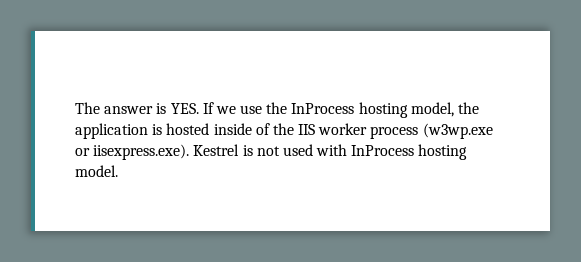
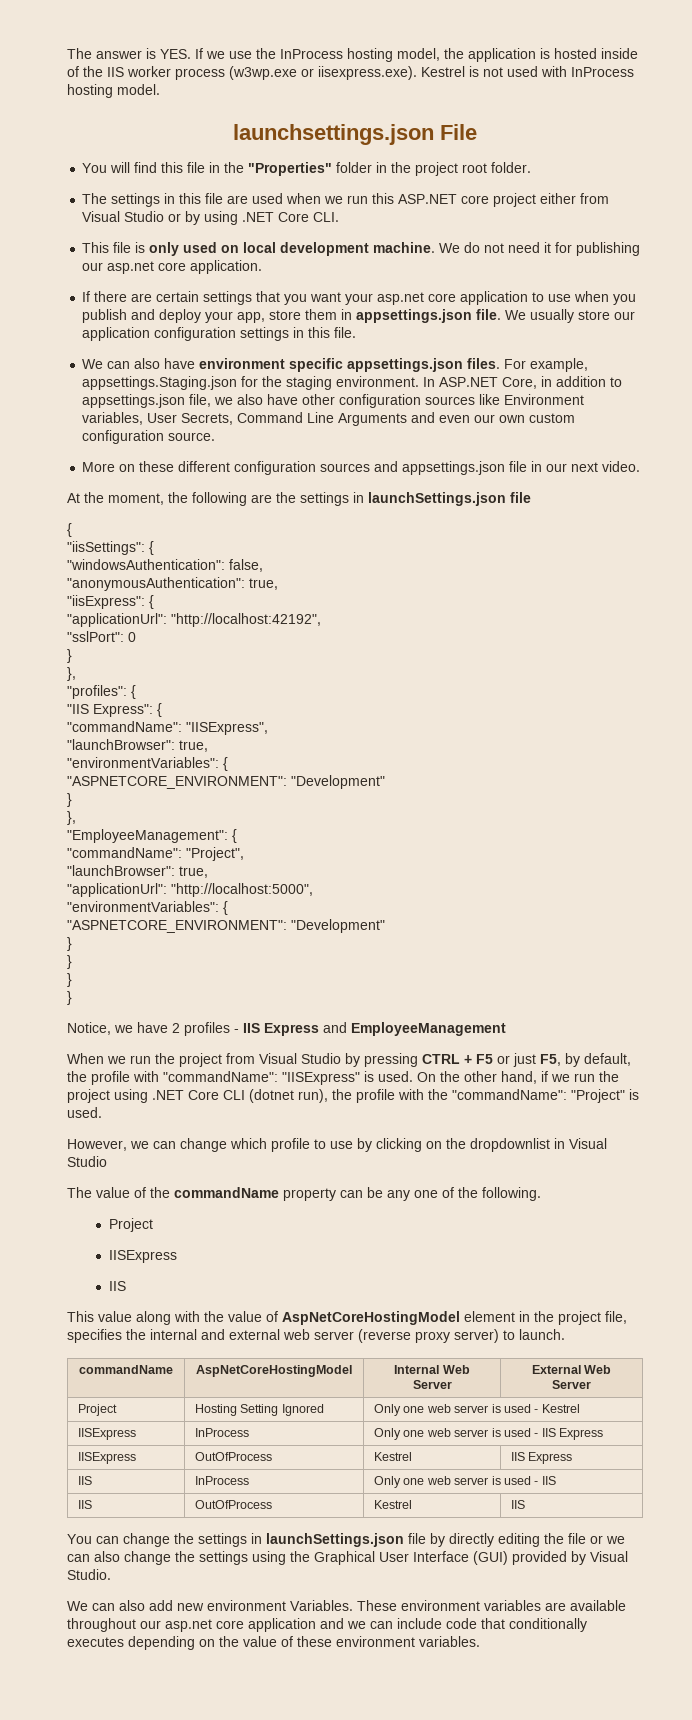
(118, 171) none -> [233,124,477,145] [82,162,532,176] [82,193,610,207] [82,211,340,225] [82,242,641,256] [82,260,263,274] [82,291,637,305] [82,309,636,323] [82,327,357,341] [82,358,589,372] [82,376,623,390] [82,394,585,408] [82,412,576,426] [82,430,216,444] [82,461,641,475] [67,492,531,506] [67,523,72,537] [67,541,154,555] [67,559,263,572] [67,577,278,591] [67,595,154,609] [67,613,321,627] [67,631,136,642] [67,649,72,663] [67,667,76,681] [67,685,136,699] [67,703,162,717] [67,721,268,735] [67,739,208,752] [67,757,228,771] [67,775,385,789] [67,793,72,807] [67,811,76,825] [67,829,237,843] [67,847,244,861] [67,865,208,878] [67,883,313,897] [67,901,228,915] [67,919,385,933] [67,937,72,951] [67,955,72,969] [67,973,72,987] [67,991,72,1005] [67,1022,506,1036] [67,1053,631,1067] [67,1071,619,1085] [67,1089,639,1103] [67,1107,102,1118] [67,1138,607,1152] [67,1156,107,1167] [67,1187,541,1201] [108,1218,153,1232] [108,1250,177,1263] [108,1281,126,1291] [67,1311,627,1325] [67,1329,565,1343] [79,1365,173,1374] [196,1365,352,1377] [394,1365,470,1374] [412,1380,452,1389] [531,1365,612,1374] [552,1380,591,1389] [78,1404,118,1416] [195,1404,324,1416] [374,1404,580,1416] [78,1428,137,1440] [195,1428,250,1437] [374,1428,604,1440] [78,1452,137,1464] [195,1452,273,1461] [374,1452,413,1461] [511,1452,573,1464] [78,1476,93,1485] [195,1476,250,1485] [374,1476,556,1488] [78,1500,93,1509] [195,1500,273,1509] [374,1500,413,1509] [511,1500,526,1509] [67,1533,625,1547] [67,1551,628,1565] [67,1569,111,1580] [67,1600,626,1611] [67,1618,587,1632] [67,1636,480,1650] // launchsettings.json File // You will find this file in the "Properties" folder in the project root folder. // The settings in this file are used when we run this ASP.NET core project either from Visual Studio or by using .NET Core CLI. // This file is only used on local development machine. We do not need it for publishing our asp.net core application. // If there are certain settings that you want your asp.net core application to use when you publish and deploy your app, store them in appsettings.json file. We usually store our application configuration settings in this file. // We can also have environment specific appsettings.json files. For example, appsettings.Staging.json for the staging environment. In ASP.NET Core, in addition to appsettings.json file, we also have other configuration sources like Environment variables, User Secrets, Command Line Arguments and even our own custom configuration source. // More on these different configuration sources and appsettings.json file in our next video. // At the moment, the following are the settings in launchSettings.json file // { // "iisSettings": { // "windowsAuthentication": false, // "anonymousAuthentication": true, // "iisExpress": { // "applicationUrl": "http://localhost:42192", // "sslPort": 0 // } // }, // "profiles": { // "IIS Express": { // "commandName": "IISExpress", // "launchBrowser": true, // "environmentVariables": { // "ASPNETCORE_ENVIRONMENT": "Development" // } // }, // "EmployeeManagement": { // "commandName": "Project", // "launchBrowser": true, // "applicationUrl": "http://localhost:5000", // "environmentVariables": { // "ASPNETCORE_ENVIRONMENT": "Development" // } // } // } // } // Notice, we have 2 profiles - IIS Express and EmployeeManagement // When we run the project from Visual Studio by pressing CTRL + F5 or just F5, by default, the profile with "commandName": "IISExpress" is used. On the other hand, if we run the project using .NET Core CLI (dotnet run), the profile with the "commandName": "Project" is used. // However, we can change which profile to use by clicking on the dropdownlist in Visual Studio // The value of the commandName property can be any one of the following. // Project // IISExpress // IIS // This value along with the value of AspNetCoreHostingModel element in the project file, specifies the internal and external web server (reverse proxy server) to launch. // commandName | AspNetCoreHostingModel | Internal Web Server | External Web Server // Project | Hosting Setting Ignored | Only one web server is used - Kestrel // IISExpress | InProcess | Only one web server is used - IIS Express // IISExpress | OutOfProcess | Kestrel | IIS Express // IIS | InProcess | Only one web server is used - IIS // IIS | OutOfProcess | Kestrel | IIS // You can change the settings in launchSettings.json file by directly editing the file or we can also change the settings using the Graphical User Interface (GUI) provided by Visual Studio. // We can also add new environment Variables. These environment variables are available throughout our asp.net core application and we can include code that conditionally executes depending on the value of these environment variables.

